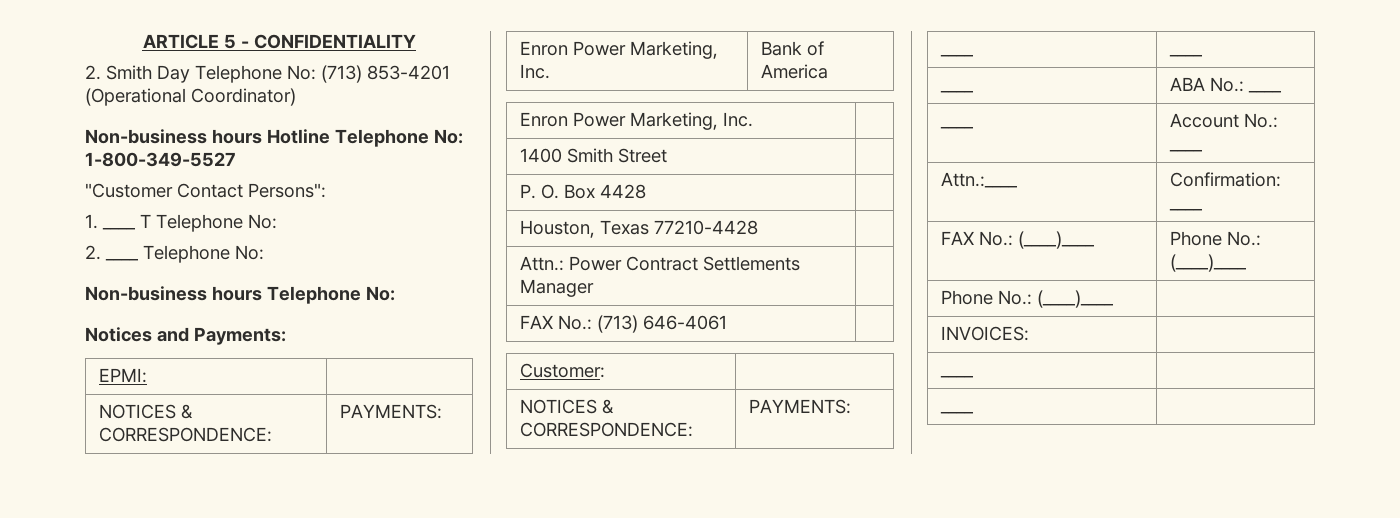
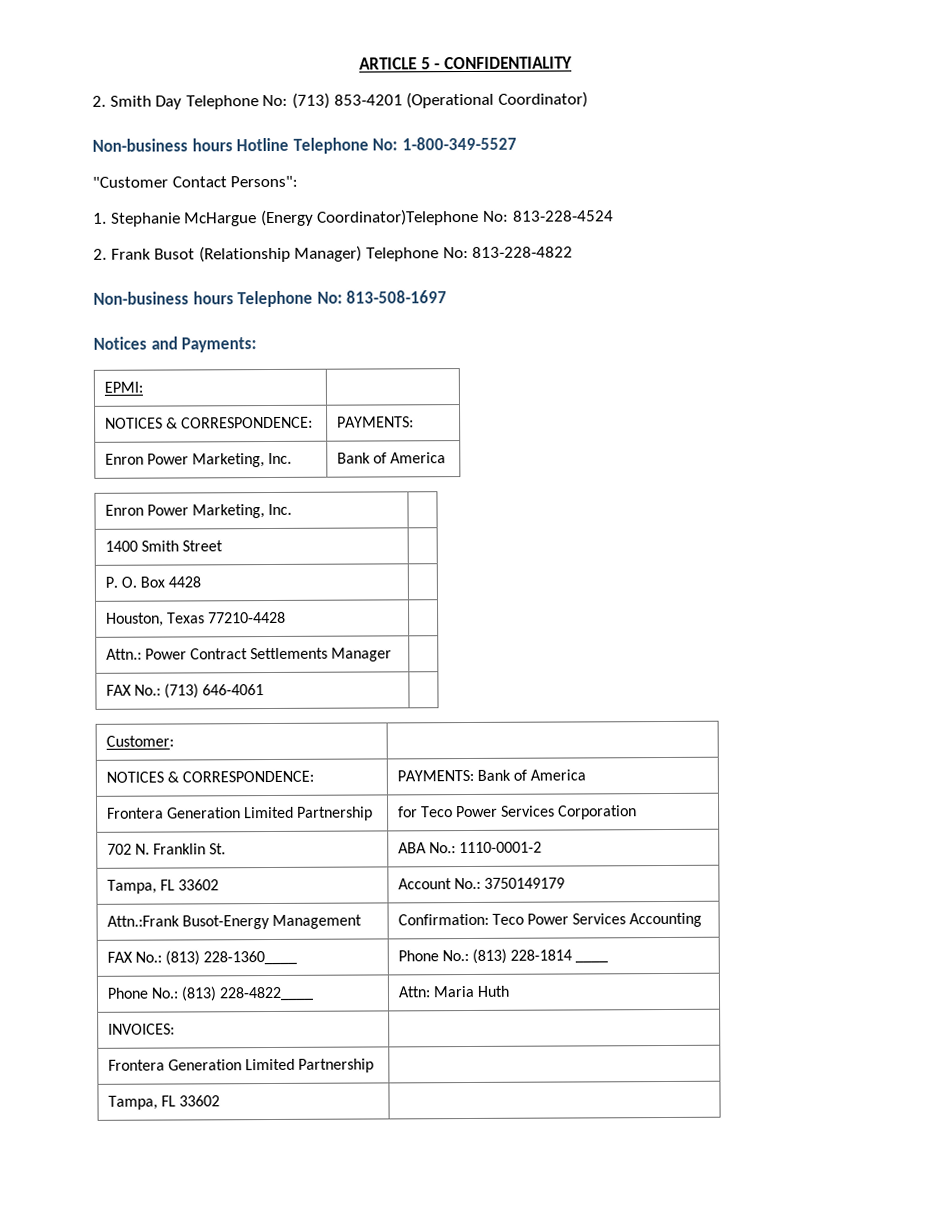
[102,228,136,230] [140,214,277,232] [85,245,264,263] ____ T Telephone No: // 2. ____ Telephone No: -> [110,208,614,227] [93,245,574,263] Stephanie McHargue (Energy Coordinator)Telephone No: 813-228-4524 // 2. Frank Busot (Relationship Manager) Telephone No: 813-228-4822
(395, 293) none -> [346,290,448,304] 813-508-1697
[939,55,974,57] [1168,55,1203,57] [939,91,974,93] [1169,77,1282,93] [939,127,974,129] [1169,113,1278,128] [1168,150,1203,152] [940,172,1018,188] [1169,172,1281,187] [1168,209,1203,211] [940,231,1095,249] [1169,231,1261,246] [1169,254,1247,272] [940,290,1114,308] [940,326,1029,341] [939,376,974,378] [939,412,974,414] // ____ | ____ // ____ | ABA No.: ____ // ____ | Account No.: ____ // Attn.:____ | Confirmation: ____ // FAX No.: (____)____ | Phone No.: (____)____ // Phone No.: (____)____ | // INVOICES: | // ____ | // ____ -> [476,769,587,781] [106,806,374,821] [397,805,638,820] [106,843,227,855] [397,841,543,854] [106,879,220,894] [397,877,566,890] [106,914,363,930] [397,912,703,928] [106,950,298,966] [397,948,609,964] [106,986,315,1002] [397,985,510,998] [107,1023,175,1035] [107,1058,375,1073] [107,1095,221,1110] Bank of America // Frontera Generation Limited Partnership | for Teco Power Services Corporation // 702 N. Franklin St. | ABA No.: 1110-0001-2 // Tampa, FL 33602 | Account No.: 3750149179 // Attn.:Frank Busot-Energy Management | Confirmation: Teco Power Services Accounting // FAX No.: (813) 228-1360____ | Phone No.: (813) 228-1814 ____ // Phone No.: (813) 228-4822____ | Attn: Maria Huth // INVOICES: | // Frontera Generation Limited Partnership | // Tampa, FL 33602

